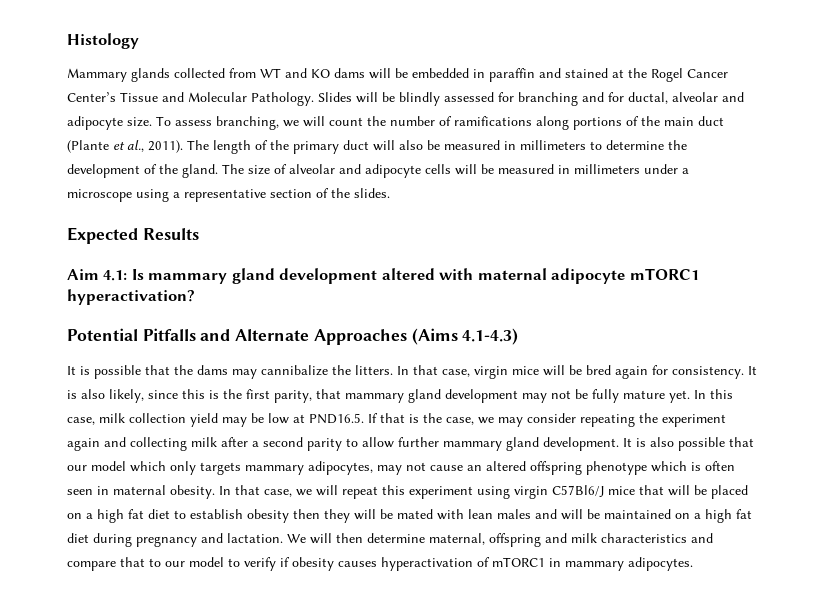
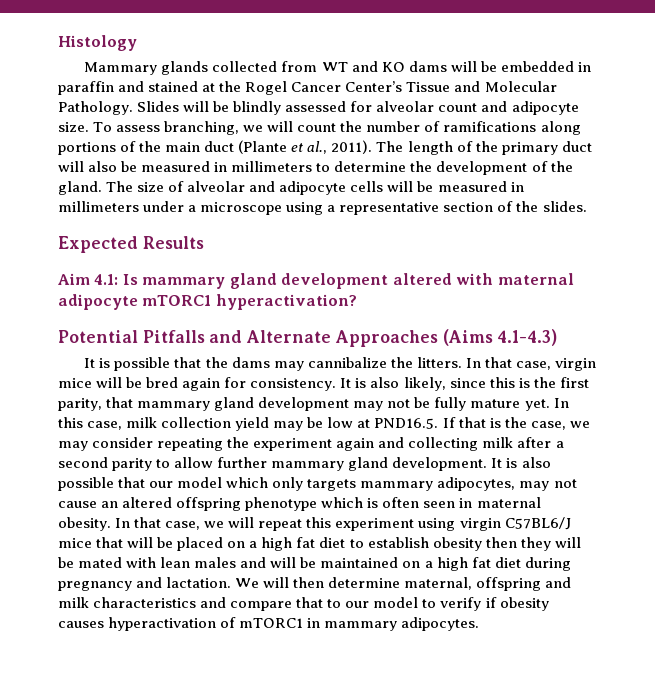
[518,92,718,106] branching and for ductal, alveolar -> [376,101,478,112] alveolar count
[552,485,604,497] C57Bl6/J -> [504,517,571,530] C57BL6/J

